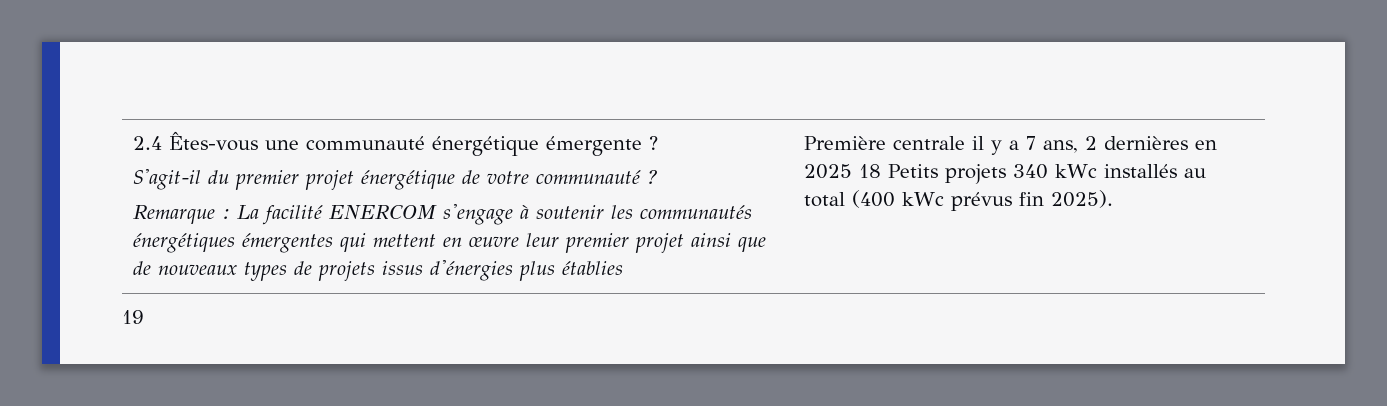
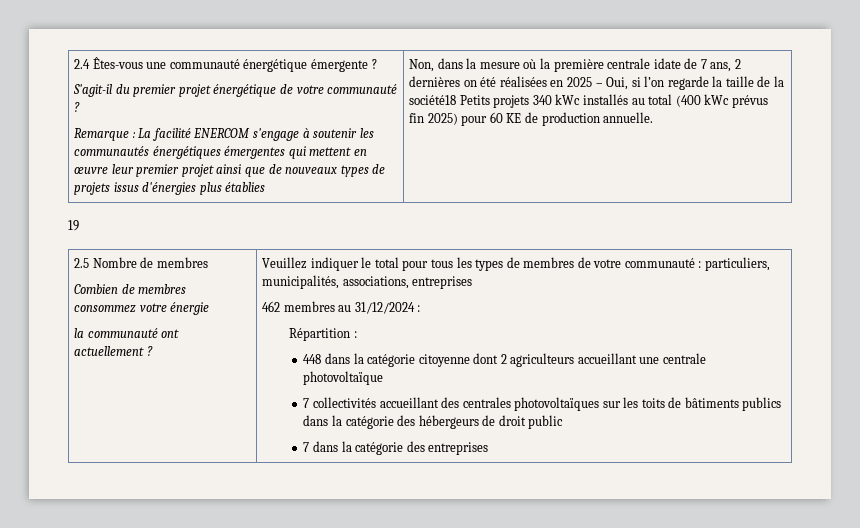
[804,136,1218,155] [804,164,882,179] Première centrale il y a 7 ans, 2 dernières en 2025 18 -> [409,58,741,72] [409,76,784,90] [409,95,457,105] Non, dans la mesure où la première centrale idate de 7 ans, 2 dernières on été réalisées en 2025 – Oui, si l’on regarde la taille de la société18
[1051,190,1114,208] [122,310,144,324] 2025). // 19 -> [427,112,654,126] [68,220,79,231] [74,257,208,268] [74,284,187,294] [74,302,210,315] [74,328,180,338] [74,346,153,356] [262,257,770,271] [262,275,473,289] [262,301,421,314] [289,328,357,341] [303,353,706,367] [303,371,384,385] [303,397,782,411] [303,415,564,429] [303,441,489,455] 2025) pour 60 KE de production annuelle. // 19 // 2.5 Nombre de membres // Combien de membres consommez votre énergie // la communauté ont actuellement ? | Veuillez indiquer le total pour tous les types de membres de votre communauté : particuliers, municipalités, associations, entreprises // 462 membres au 31/12/2024 : // Répartition : // 448 dans la catégorie citoyenne dont 2 agriculteurs accueillant une centrale photovoltaïque // 7 collectivités accueillant des centrales photovoltaïques sur les toits de bâtiments publics dans la catégorie des hébergeurs de droit public // 7 dans la catégorie des entreprises

